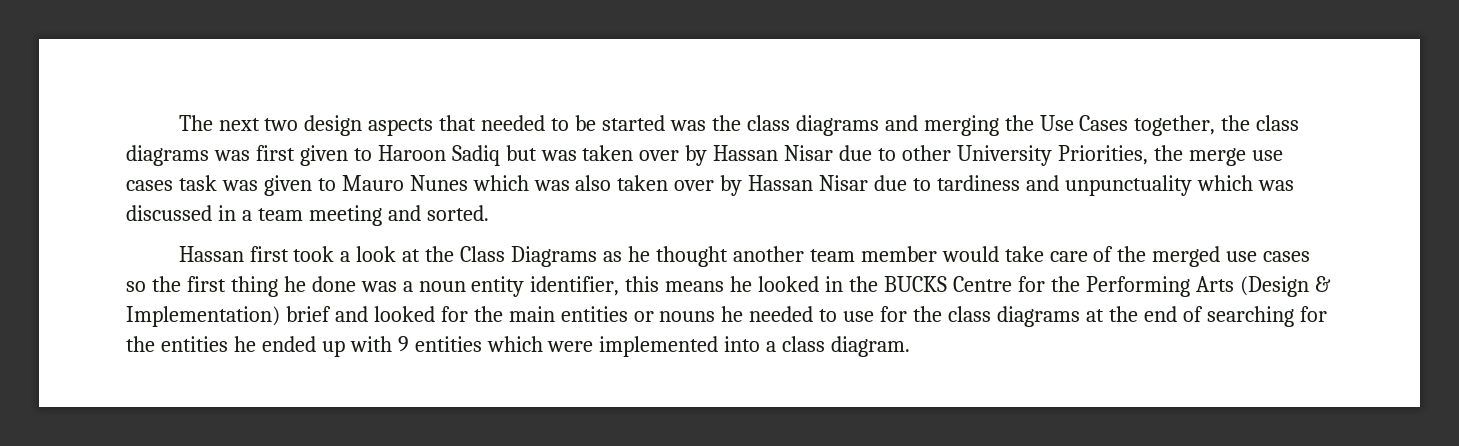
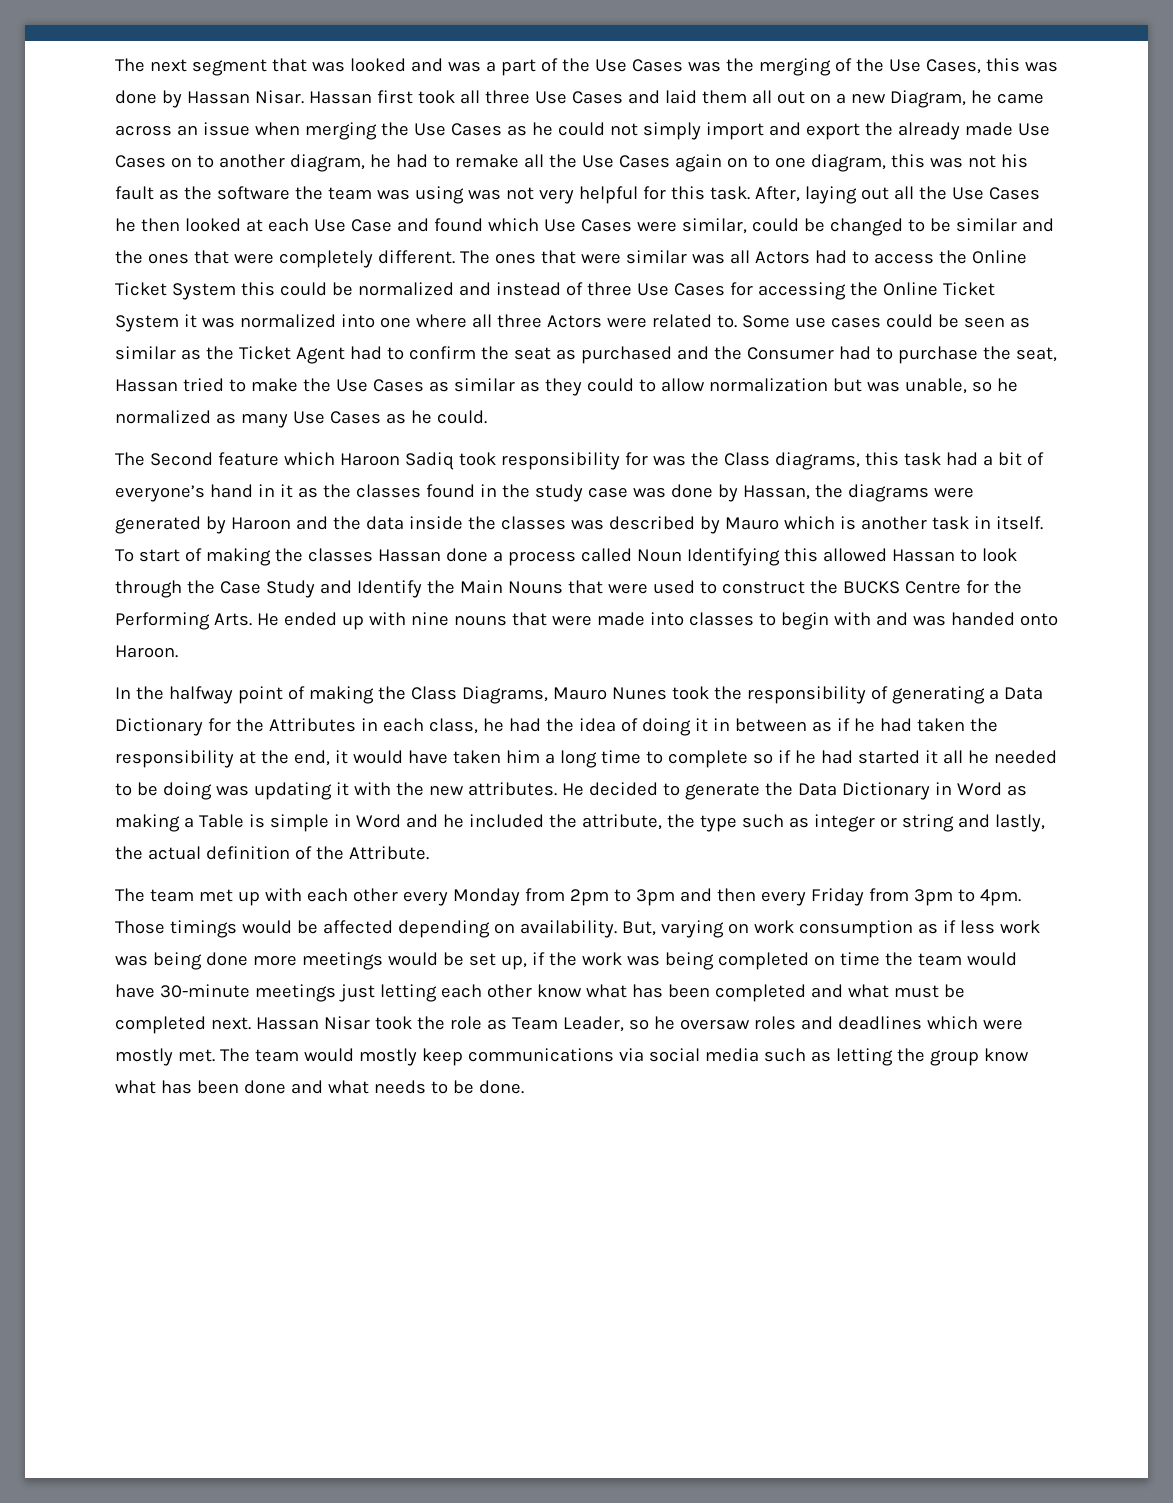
[264,115,1300,136] [126,145,1283,166] [126,175,1294,196] [126,205,489,226] [178,246,1311,267] [126,276,844,297] two design aspects that needed to be started was the class diagrams and merging the Use Cases together, the class diagrams was first given to Haroon Sadiq but was taken over by Hassan Nisar due to other University Priorities, the merge use cases task was given to Mauro Nunes which was also taken over by Hassan Nisar due to tardiness and unpunctuality which was discussed in a team meeting and sorted. // Hassan first took a look at the Class Diagrams as he thought another team member would take care of the merged use cases so the first thing he done was a noun entity identifier, this means he looked in -> [191,58,1058,76] [115,90,1044,108] [115,122,1050,140] [115,154,1028,172] [115,186,1040,204] [115,218,1054,236] [115,250,1027,268] [115,282,995,300] [115,314,1030,332] [115,346,1057,364] [115,378,1018,396] [115,410,487,428] [115,452,1044,470] [115,484,974,502] [115,516,1043,534] [115,548,1017,566] [115,580,805,598] segment that was looked and was a part of the Use Cases was the merging of the Use Cases, this was done by Hassan Nisar. Hassan first took all three Use Cases and laid them all out on a new Diagram, he came across an issue when merging the Use Cases as he could not simply import and export the already made Use Cases on to another diagram, he had to remake all the Use Cases again on to one diagram, this was not his fault as the software the team was using was not very helpful for this task. After, laying out all the Use Cases he then looked at each Use Case and found which Use Cases were similar, could be changed to be similar and the ones that were completely different. The ones that were similar was all Actors had to access the Online Ticket System this could be normalized and instead of three Use Cases for accessing the Online Ticket System it was normalized into one where all three Actors were related to. Some use cases could be seen as similar as the Ticket Agent had to confirm the seat as purchased and the Consumer had to purchase the seat, Hassan tried to make the Use Cases as similar as they could to allow normalization but was unable, so he normalized as many Use Cases as he could. // The Second feature which Haroon Sadiq took responsibility for was the Class diagrams, this task had a bit of everyone’s hand in it as the classes found in the study case was done by Hassan, the diagrams were generated by Haroon and the data inside the classes was described by Mauro which is another task in itself. To start of making the classes Hassan done a process called Noun Identifying this allowed Hassan to look through the Case Study and Identify the Main Nouns that were used to construct
[1195,276,1331,297] [126,306,1327,327] [126,336,911,357] Arts (Design & Implementation) brief and looked for the main entities or nouns he needed to use for the class diagrams at the end of searching for the entities he ended up with 9 entities which were implemented into a class diagram. -> [213,612,1058,630] [115,645,178,658] [115,686,1043,704] [115,718,998,736] [115,750,1057,768] [115,782,1027,800] [115,814,1045,832] [115,846,429,860] [115,888,1021,906] [115,920,1040,938] [115,952,1017,970] [115,984,965,1002] [115,1016,1023,1034] [115,1048,1029,1066] [115,1080,524,1094] Arts. He ended up with nine nouns that were made into classes to begin with and was handed onto Haroon. // In the halfway point of making the Class Diagrams, Mauro Nunes took the responsibility of generating a Data Dictionary for the Attributes in each class, he had the idea of doing it in between as if he had taken the responsibility at the end, it would have taken him a long time to complete so if he had started it all he needed to be doing was updating it with the new attributes. He decided to generate the Data Dictionary in Word as making a Table is simple in Word and he included the attribute, the type such as integer or string and lastly, the actual definition of the Attribute. // The team met up with each other every Monday from 2pm to 3pm and then every Friday from 3pm to 4pm. Those timings would be affected depending on availability. But, varying on work consumption as if less work was being done more meetings would be set up, if the work was being completed on time the team would have 30-minute meetings just letting each other know what has been completed and what must be completed next. Hassan Nisar took the role as Team Leader, so he oversaw roles and deadlines which were mostly met. The team would mostly keep communications via social media such as letting the group know what has been done and what needs to be done.

